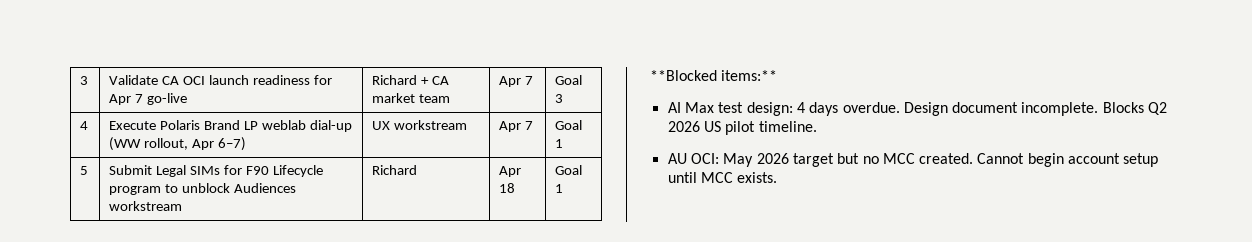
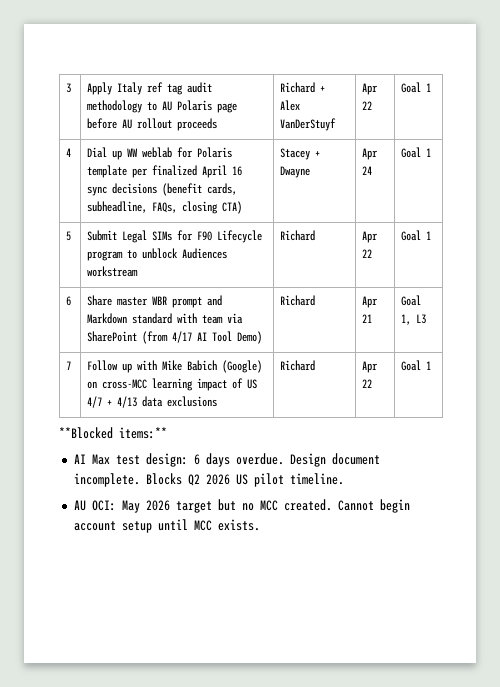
[109,75,332,85] [109,93,188,105] Validate CA OCI launch readiness for Apr 7 go-live -> [87,82,213,95] [87,100,238,113] [87,118,218,131] Apply Italy ref tag audit methodology to AU Polaris page before AU rollout proceeds
[432,76,450,85] [372,93,451,103] [499,76,534,87] [555,75,583,85] [555,94,564,103] CA market team | Apr 7 | Goal 3 -> [280,100,301,111] [280,118,337,131] [362,83,379,95] [362,101,373,110] [401,82,432,93] Alex VanDerStuyf | Apr 22 | Goal 1
[109,120,352,132] [109,137,247,151] [372,120,468,130] [499,121,534,132] Execute Polaris Brand LP weblab dial-up (WW rollout, Apr 6–7) | UX workstream | Apr 7 -> [87,147,233,160] [87,165,243,178] [87,183,238,196] [87,201,243,214] [280,148,321,160] [280,166,311,178] [362,148,379,160] [362,166,373,175] Dial up WW weblab for Polaris template per finalized April 16 sync decisions (benefit cards, subheadline, FAQs, closing CTA) | Stacey + Dwayne | Apr 24
[499,183,516,193] 18 -> [362,249,373,258] [401,230,432,241] [66,296,72,306] [87,295,223,308] [87,313,244,324] [87,331,263,344] [280,295,316,306] [362,296,379,308] [362,314,373,323] [401,295,422,306] [401,314,427,325] [66,361,72,370] [87,360,263,373] [87,378,258,391] [87,396,218,408] [280,360,316,371] [362,361,379,373] [362,379,373,388] 22 | Goal 1 // 6 | Share master WBR prompt and Markdown standard with team via SharePoint (from 4/17 AI Tool Demo) | Richard | Apr 21 | Goal 1, L3 // 7 | Follow up with Mike Babich (Google) on cross-MCC learning impact of US 4/7 + 4/13 data exclusions | Richard | Apr 22
[796,102,805,113] 4 -> [193,454,200,465] 6

